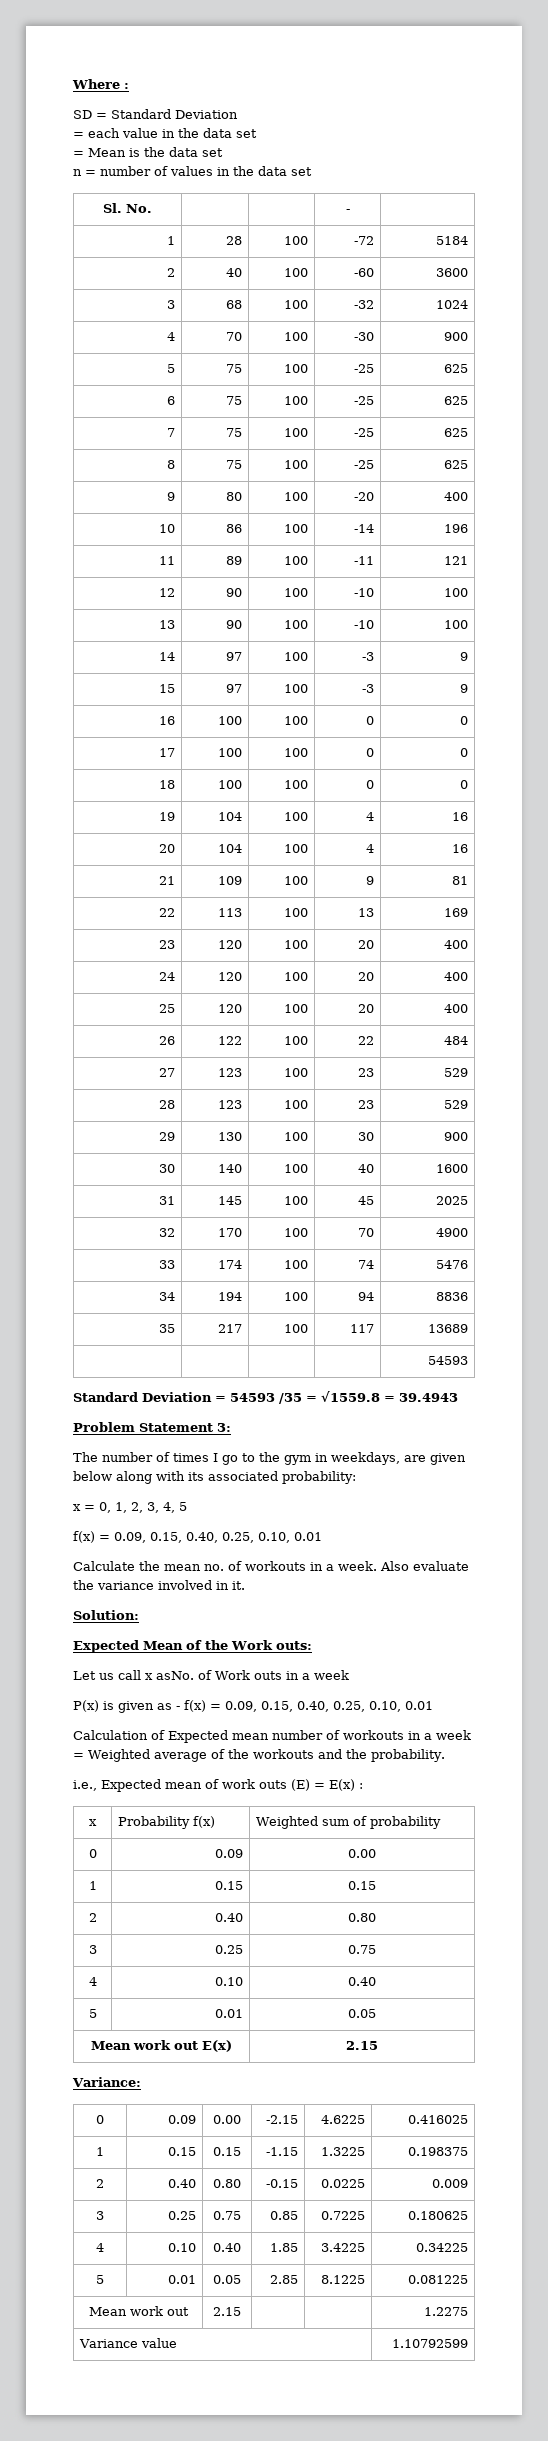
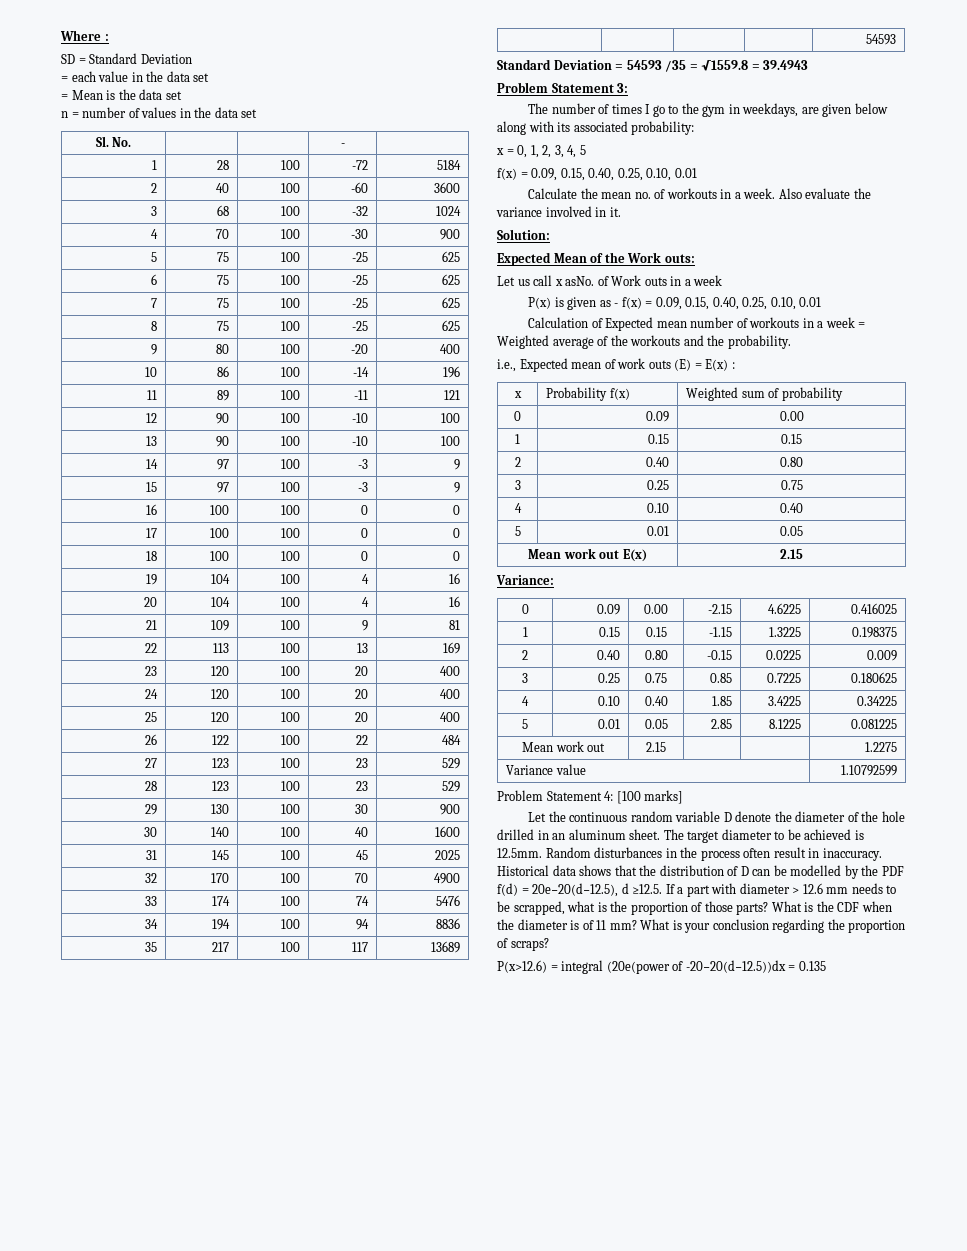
(468, 2343) none -> [497,790,684,804] [528,811,905,822] [497,829,864,843] [497,847,882,861] [497,865,904,879] [497,883,897,897] [497,901,892,915] [497,919,906,933] [497,938,549,951] [497,960,826,974] // Problem Statement 4: [100 marks] // Let the continuous random variable D denote the diameter of the hole drilled in an aluminum sheet. The target diameter to be achieved is 12.5mm. Random disturbances in the process often result in inaccuracy. Historical data shows that the distribution of D can be modelled by the PDF f(d) = 20e−20(d−12.5), d ≥12.5. If a part with diameter > 12.6 mm needs to be scrapped, what is the proportion of those parts? What is the CDF when the diameter is of 11 mm? What is your conclusion regarding the proportion of scraps? // P(x>12.6) = integral (20e(power of -20−20(d−12.5))dx = 0.135

